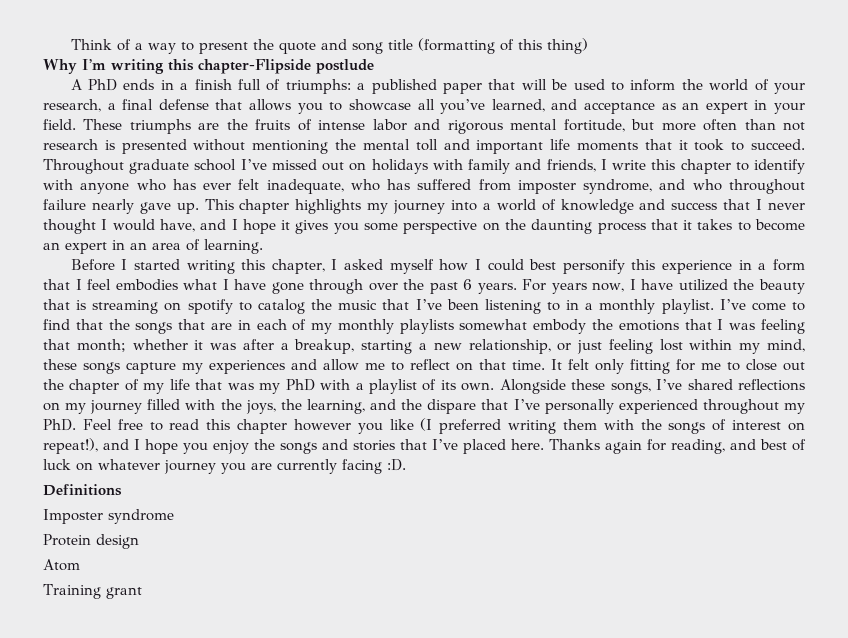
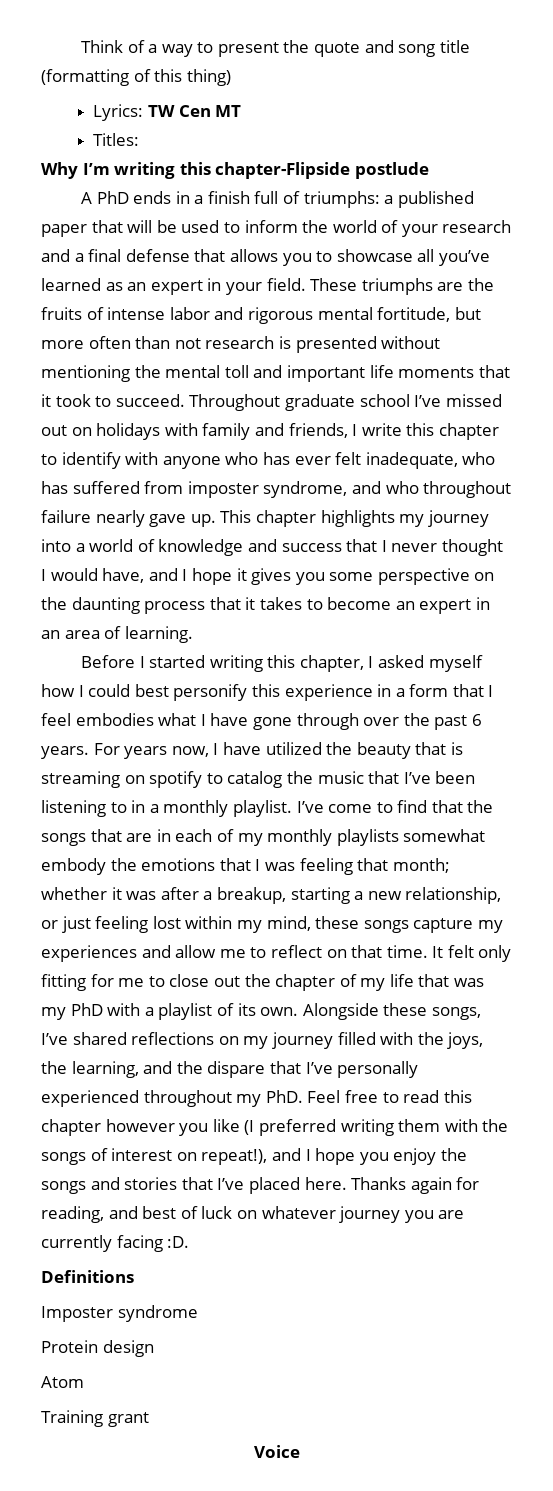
(588, 46) none -> [93,104,242,121] [93,133,140,146] // Lyrics: TW Cen MT // Titles:
[43,99,101,112] research, -> [442,220,512,233] [41,249,70,262] research and
[491,99,655,114] learned, and acceptance -> [41,278,101,291] learned
(142, 593) none -> [253,1445,300,1458] // Voice

